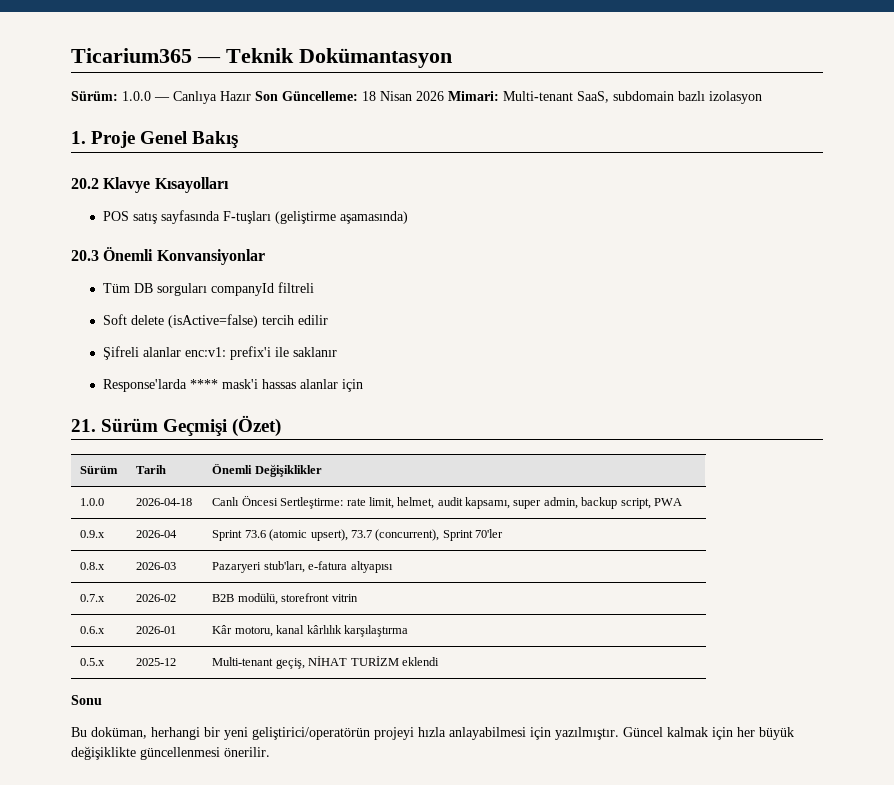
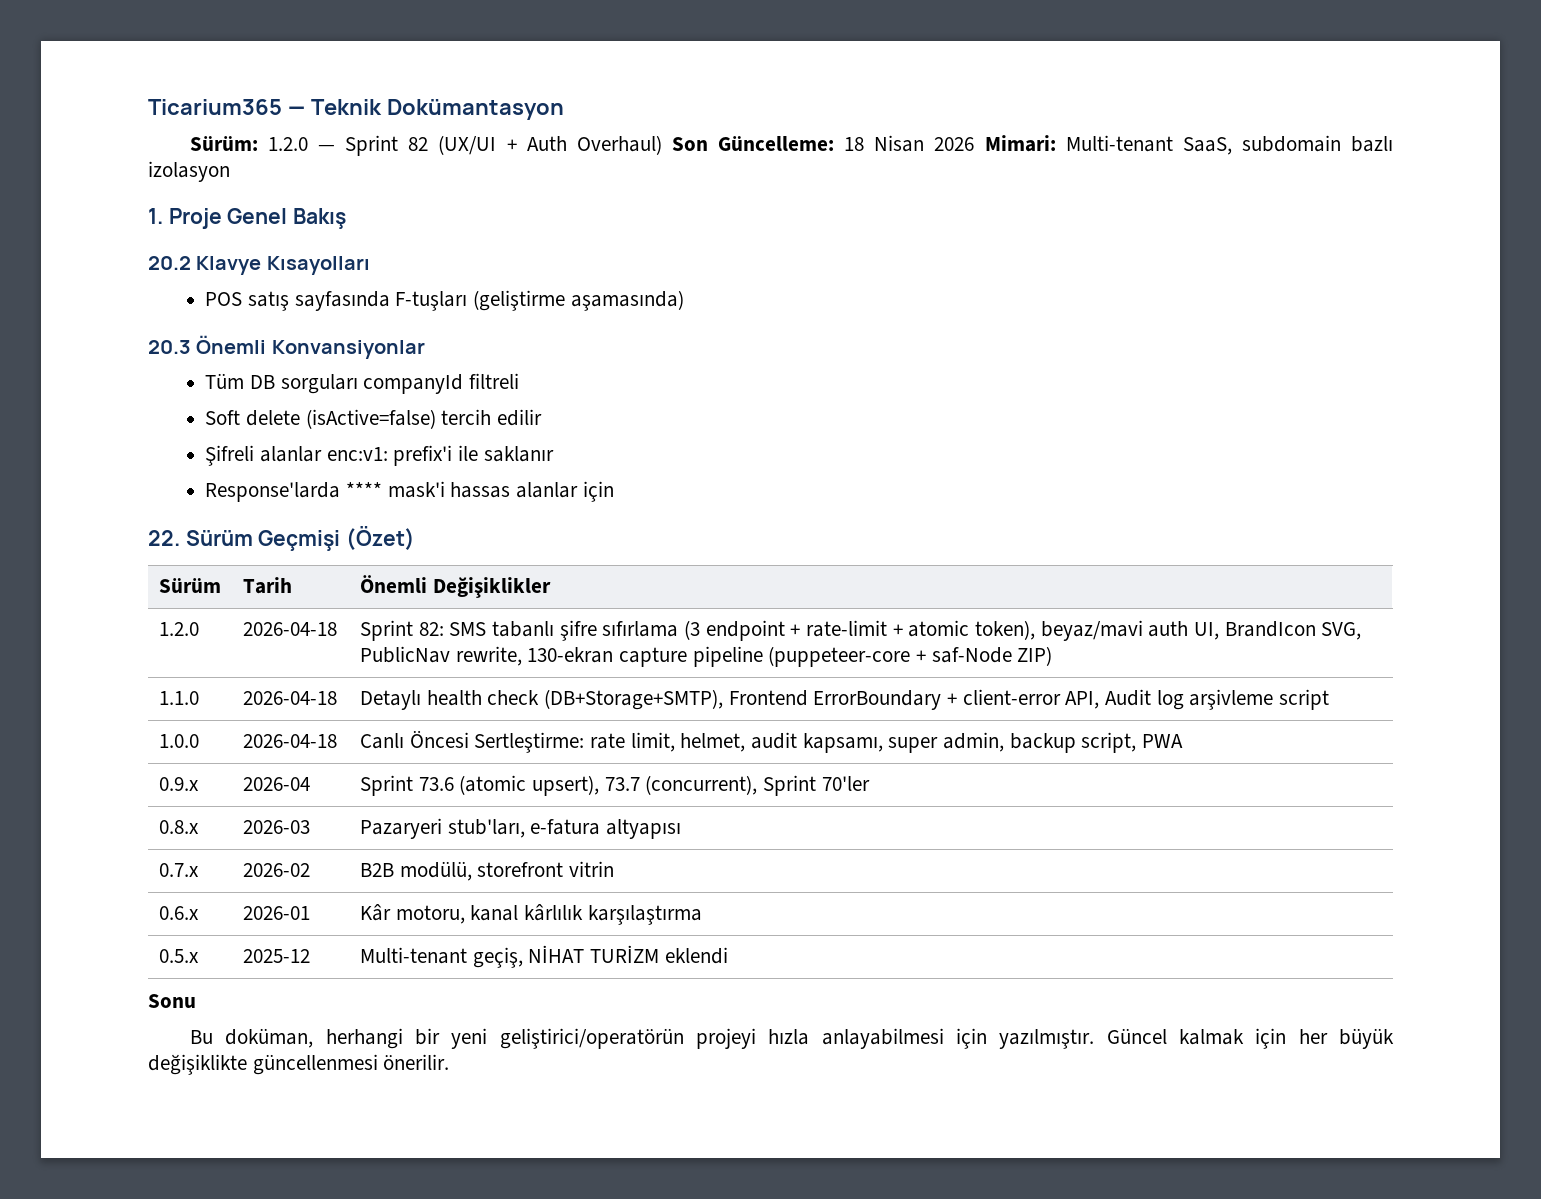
[122,91,251,104] 1.0.0 — Canlıya Hazır -> [267,135,662,156] 1.2.0 — Sprint 82 (UX/UI + Auth Overhaul)
[71,419,96,432] 21. -> [148,530,180,546] 22.
(322, 470) none -> [158,622,199,636] [242,622,337,636] [359,620,1362,641] [359,646,1053,667] [158,691,199,705] [242,691,337,705] [359,689,1329,710] // 1.2.0 | 2026-04-18 | Sprint 82: SMS tabanlı şifre sıfırlama (3 endpoint + rate-limit + atomic token), beyaz/mavi auth UI, BrandIcon SVG, PublicNav rewrite, 130-ekran capture pipeline (puppeteer-core + saf-Node ZIP) // 1.1.0 | 2026-04-18 | Detaylı health check (DB+Storage+SMTP), Frontend ErrorBoundary + client-error API, Audit log arşivleme script

